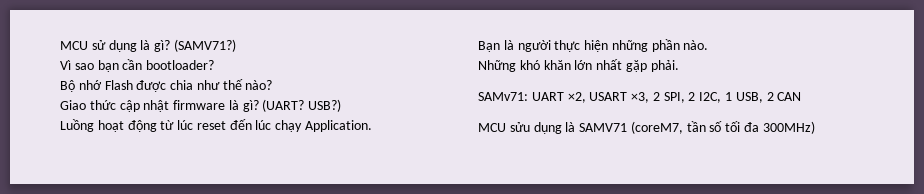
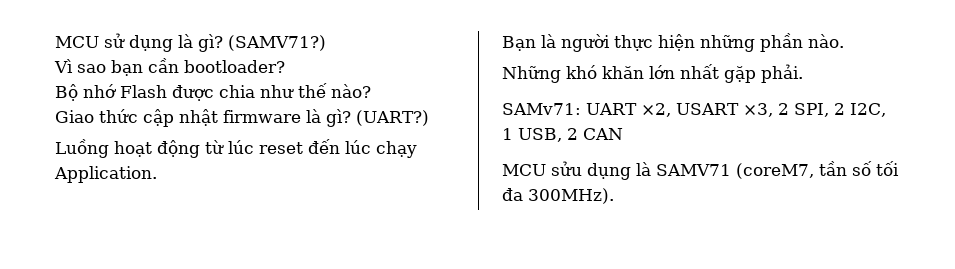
[262,99,342,112] (UART? USB?) -> [356,110,429,126] (UART?)
[762,121,815,134] 300MHz) -> [528,188,614,204] 300MHz).

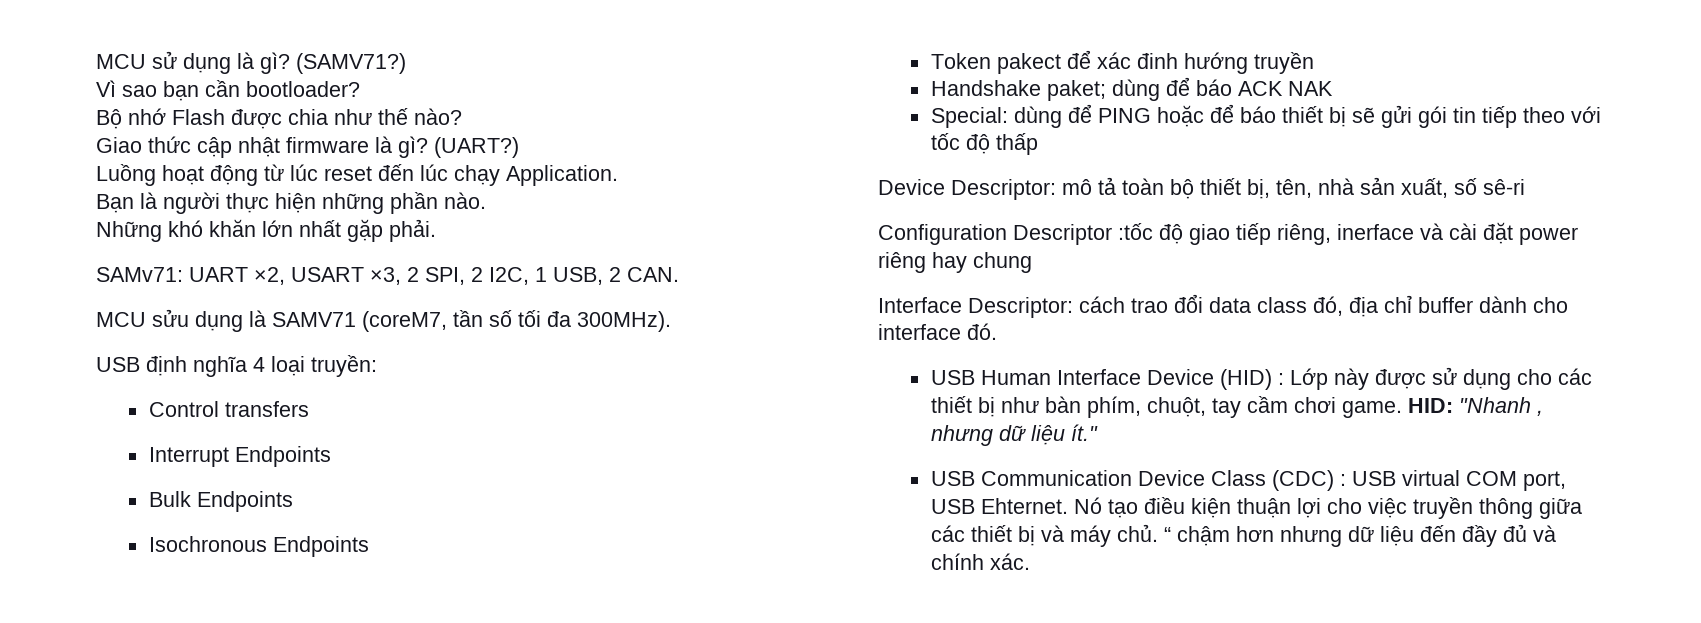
[583,128,623,140] CAN -> [627,267,679,282] CAN.
(614, 196) none -> [96,355,377,377] [148,401,309,417] [148,446,331,467] [148,491,293,512] [148,536,369,557] [930,50,1314,74] [930,77,1333,101] [930,104,1601,128] [930,133,1038,155] [878,177,1525,200] [878,222,1578,245] [878,252,1032,273] [878,294,1568,318] [878,323,997,340] [930,367,1592,390] [930,396,1543,418] [930,424,1098,446] [930,470,1566,491] [930,497,1582,519] [930,524,1556,547] [930,553,1030,570] // USB định nghĩa 4 loại truyền: // Control transfers // Interrupt Endpoints // Bulk Endpoints // Isochronous Endpoints // Token pakect để xác đinh hướng truyền // Handshake paket; dùng để báo ACK NAK // Special: dùng để PING hoặc để báo thiết bị sẽ gửi gói tin tiếp theo với tốc độ thấp // Device Descriptor: mô tả toàn bộ thiết bị, tên, nhà sản xuất, số sê-ri // Configuration Descriptor :tốc độ giao tiếp riêng, inerface và cài đặt power riêng hay chung // Interface Descriptor: cách trao đổi data class đó, địa chỉ buffer dành cho interface đó. // USB Human Interface Device (HID) : Lớp này được sử dụng cho các thiết bị như bàn phím, chuột, tay cầm chơi game. HID: "Nhanh , nhưng dữ liệu ít." // USB Communication Device Class (CDC) : USB virtual COM port, USB Ehternet. Nó tạo điều kiện thuận lợi cho việc truyền thông giữa các thiết bị và máy chủ. “ chậm hơn nhưng dữ liệu đến đầy đủ và chính xác.

